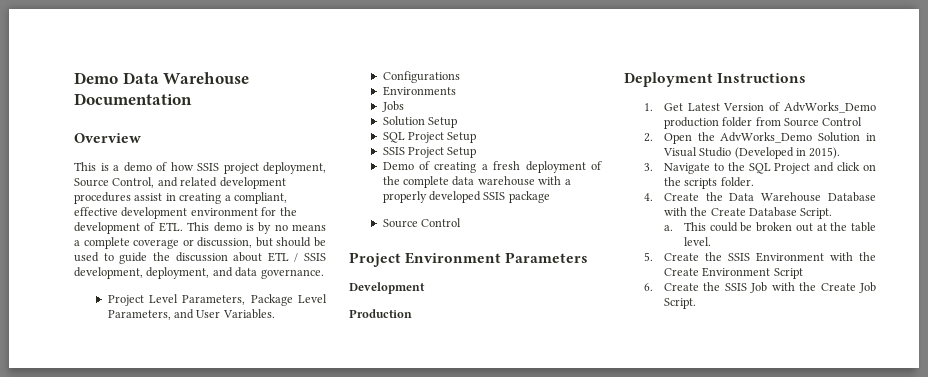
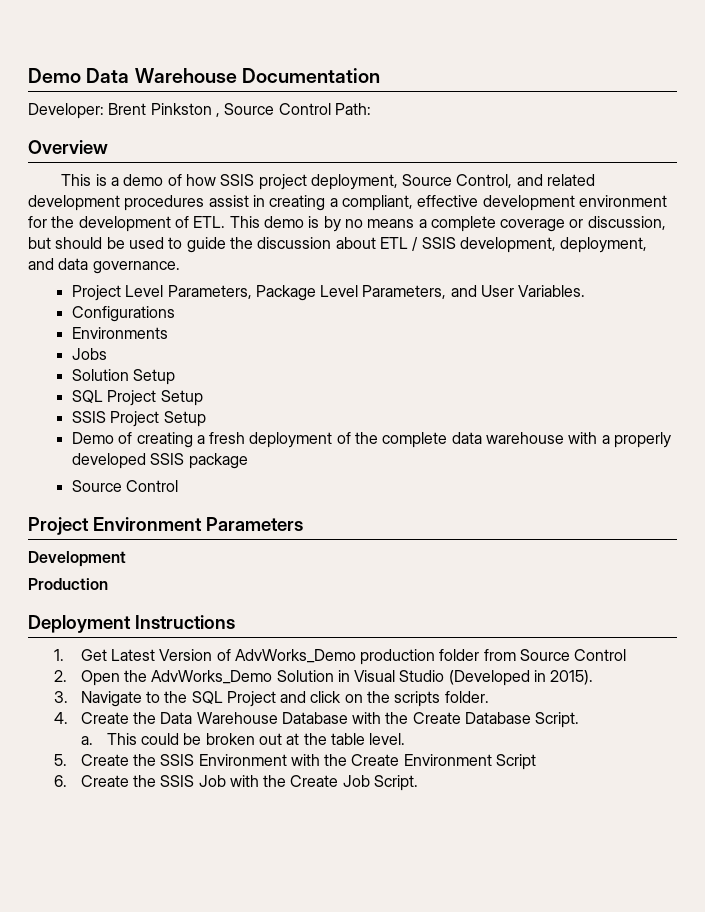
(192, 99) none -> [28,103,371,119] // Developer: Brent Pinkston , Source Control Path:

